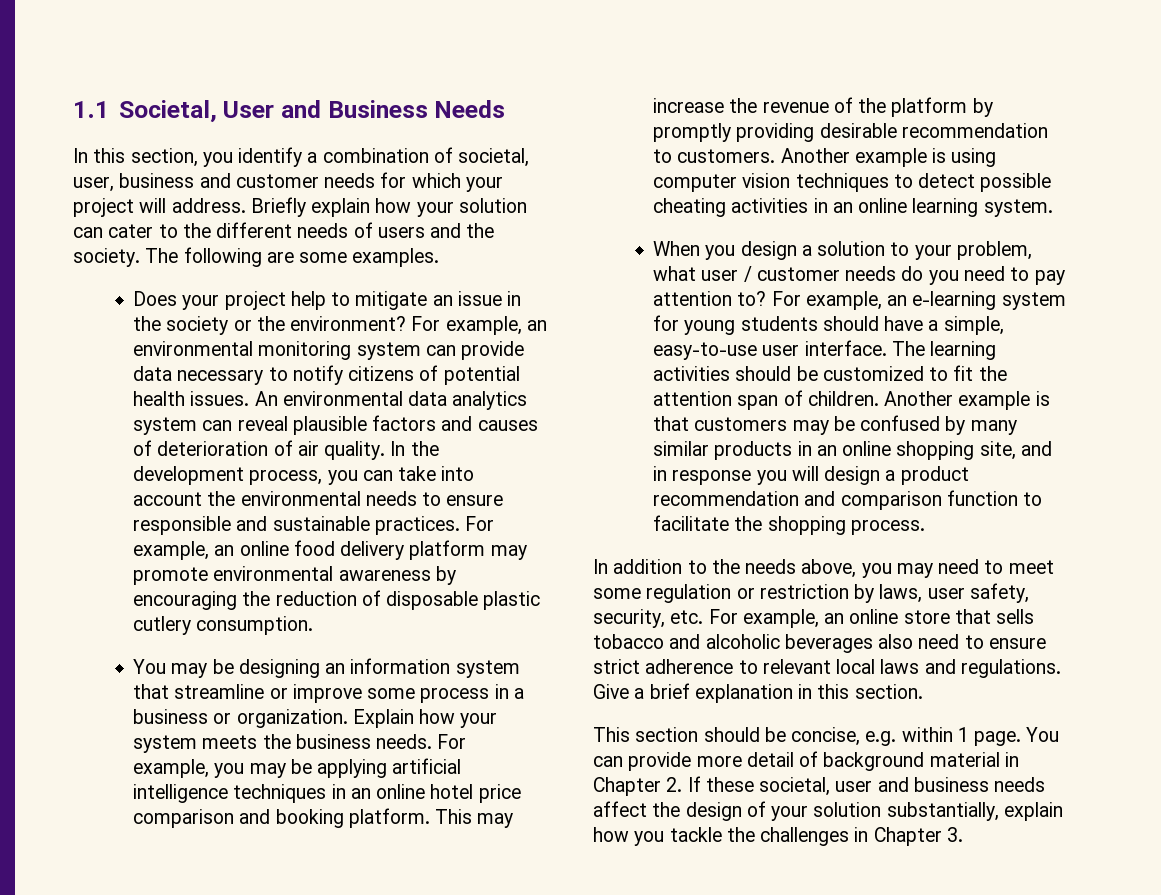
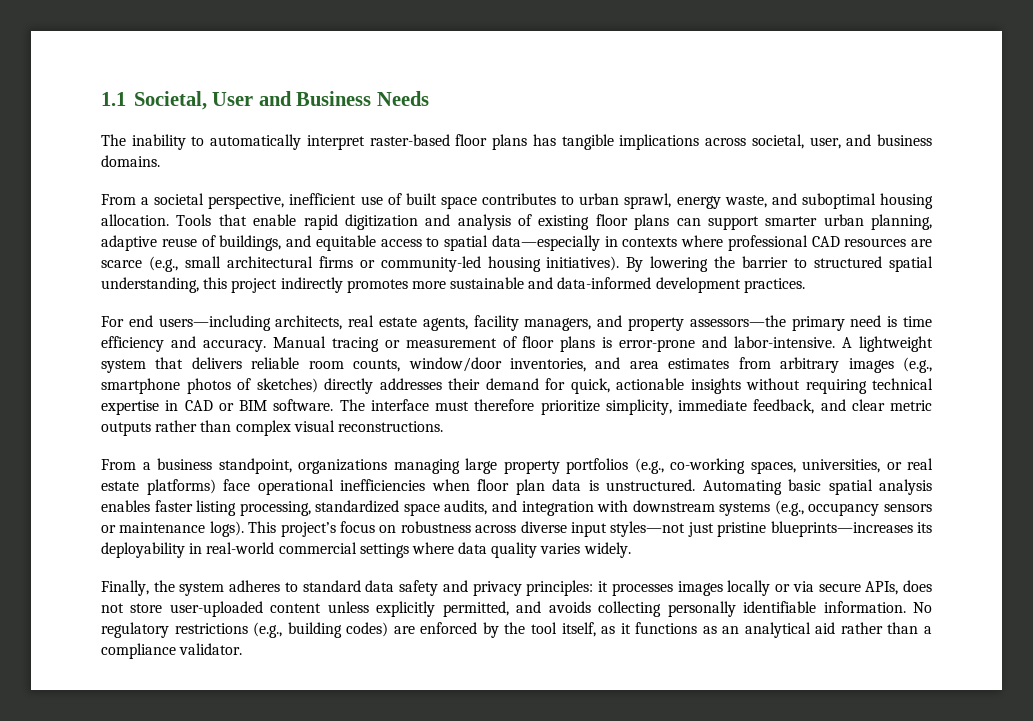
[73,147,530,167] [73,172,503,192] [73,197,527,217] [73,222,495,238] [73,247,440,267] [133,291,522,310] [133,316,547,335] [133,341,525,360] [133,365,520,385] [133,391,528,410] [133,415,538,435] [133,440,439,460] [133,466,475,485] [133,491,504,506] [133,516,495,535] [133,540,527,560] [133,566,456,585] [133,590,541,610] [133,616,314,635] [133,658,520,678] [133,684,524,703] [133,709,498,728] [133,734,467,753] [133,758,462,778] [133,784,521,803] [133,808,514,828] [653,97,993,117] [653,123,1048,142] [653,148,997,167] [653,173,1052,192] [653,198,1053,217] [653,241,1032,260] [653,266,1065,285] [653,291,1066,310] [653,315,1004,335] [653,340,997,360] [653,365,1007,381] [653,390,1050,410] [653,415,1017,435] [653,441,1052,460] [653,466,969,485] [653,490,1043,510] [653,515,925,535] [593,559,1054,578] [593,583,1029,603] [593,609,1035,628] [593,634,1046,653] [593,659,1061,678] [593,683,923,703] [593,727,1060,746] [593,751,1019,771] [593,776,1046,796] [593,801,1063,821] [593,827,963,846] In this section, you identify a combination of societal, user, business and customer needs for which your project will address. Briefly explain how your solution can cater to the different needs of users and the society. The following are some examples. // Does your project help to mitigate an issue in the society or the environment? For example, an environmental monitoring system can provide data necessary to notify citizens of potential health issues. An environmental data analytics system can reveal plausible factors and causes of deterioration of air quality. In the development process, you can take into account the environmental needs to ensure responsible and sustainable practices. For example, an online food delivery platform may promote environmental awareness by encouraging the reduction of disposable plastic cutlery consumption. // You may be designing an information system that streamline or improve some process in a business or organization. Explain how your system meets the business needs. For example, you may be applying artificial intelligence techniques in an online hotel price comparison and booking platform. This may increase the revenue of the platform by promptly providing desirable recommendation to customers. Another example is using computer vision techniques to detect possible cheating activities in an online learning system. // When you design a solution to your problem, what user / customer needs do you need to pay attention to? For example, an e-learning system for young students should have a simple, easy-to-use user interface. The learning activities should be customized to fit the attention span of children. Another example is that customers may be confused by many similar products in an online shopping site, and in response you will design a product recommendation and comparison function to facilitate the shopping process. // In addition to the needs above, you may need to meet some regulation or restriction by laws, user safety, security, etc. For example, an online store that sells tobacco and alcoholic beverages also need to ensure strict adherence to relevant local laws and regulations. Give a brief explanation in this section. // This section should be concise, e.g. within 1 page. You can provide more detail of background material in Chapter 2. If these societal, user and business needs affect the design of your solution substantially, explain how you tackle the challenges in Chapter 3. -> [101,134,933,150] [101,155,160,167] [101,193,934,209] [101,214,932,230] [101,235,932,251] [101,256,933,272] [101,277,805,293] [101,315,932,331] [101,336,933,352] [101,357,933,373] [101,378,933,394] [101,399,932,415] [101,420,443,436] [101,458,933,474] [101,479,932,495] [101,500,932,516] [101,521,932,537] [101,542,631,558] [101,580,932,596] [101,601,932,617] [101,622,932,638] [101,643,243,659] The inability to automatically interpret raster-based floor plans has tangible implications across societal, user, and business domains. // From a societal perspective, inefficient use of built space contributes to urban sprawl, energy waste, and suboptimal housing allocation. Tools that enable rapid digitization and analysis of existing floor plans can support smarter urban planning, adaptive reuse of buildings, and equitable access to spatial data—especially in contexts where professional CAD resources are scarce (e.g., small architectural firms or community-led housing initiatives). By lowering the barrier to structured spatial understanding, this project indirectly promotes more sustainable and data-informed development practices. // For end users—including architects, real estate agents, facility managers, and property assessors—the primary need is time efficiency and accuracy. Manual tracing or measurement of floor plans is error-prone and labor-intensive. A lightweight system that delivers reliable room counts, window/door inventories, and area estimates from arbitrary images (e.g., smartphone photos of sketches) directly addresses their demand for quick, actionable insights without requiring technical expertise in CAD or BIM software. The interface must therefore prioritize simplicity, immediate feedback, and clear metric outputs rather than complex visual reconstructions. // From a business standpoint, organizations managing large property portfolios (e.g., co-working spaces, universities, or real estate platforms) face operational inefficiencies when floor plan data is unstructured. Automating basic spatial analysis enables faster listing processing, standardized space audits, and integration with downstream systems (e.g., occupancy sensors or maintenance logs). This project’s focus on robustness across diverse input styles—not just pristine blueprints—increases its deployability in real-world commercial settings where data quality varies widely. // Finally, the system adheres to standard data safety and privacy principles: it processes images locally or via secure APIs, does not store user-uploaded content unless explicitly permitted, and avoids collecting personally identifiable information. No regulatory restrictions (e.g., building codes) are enforced by the tool itself, as it functions as an analytical aid rather than a compliance validator.

